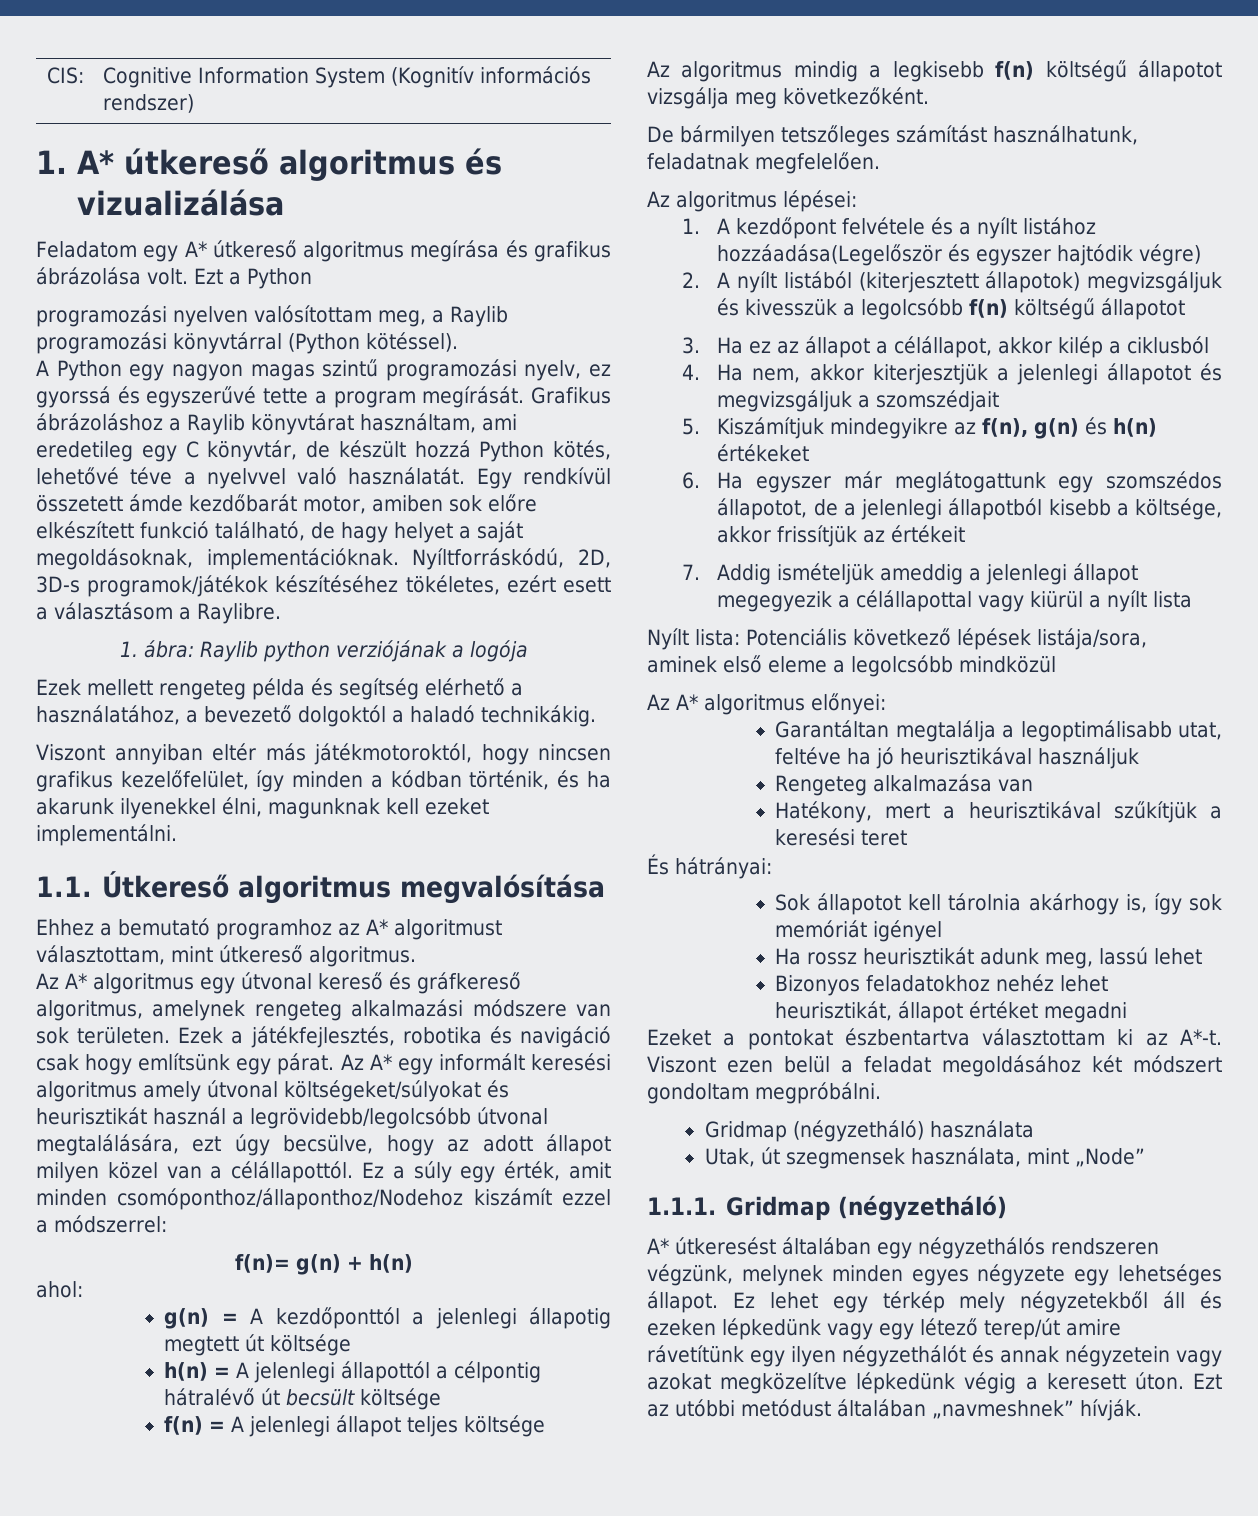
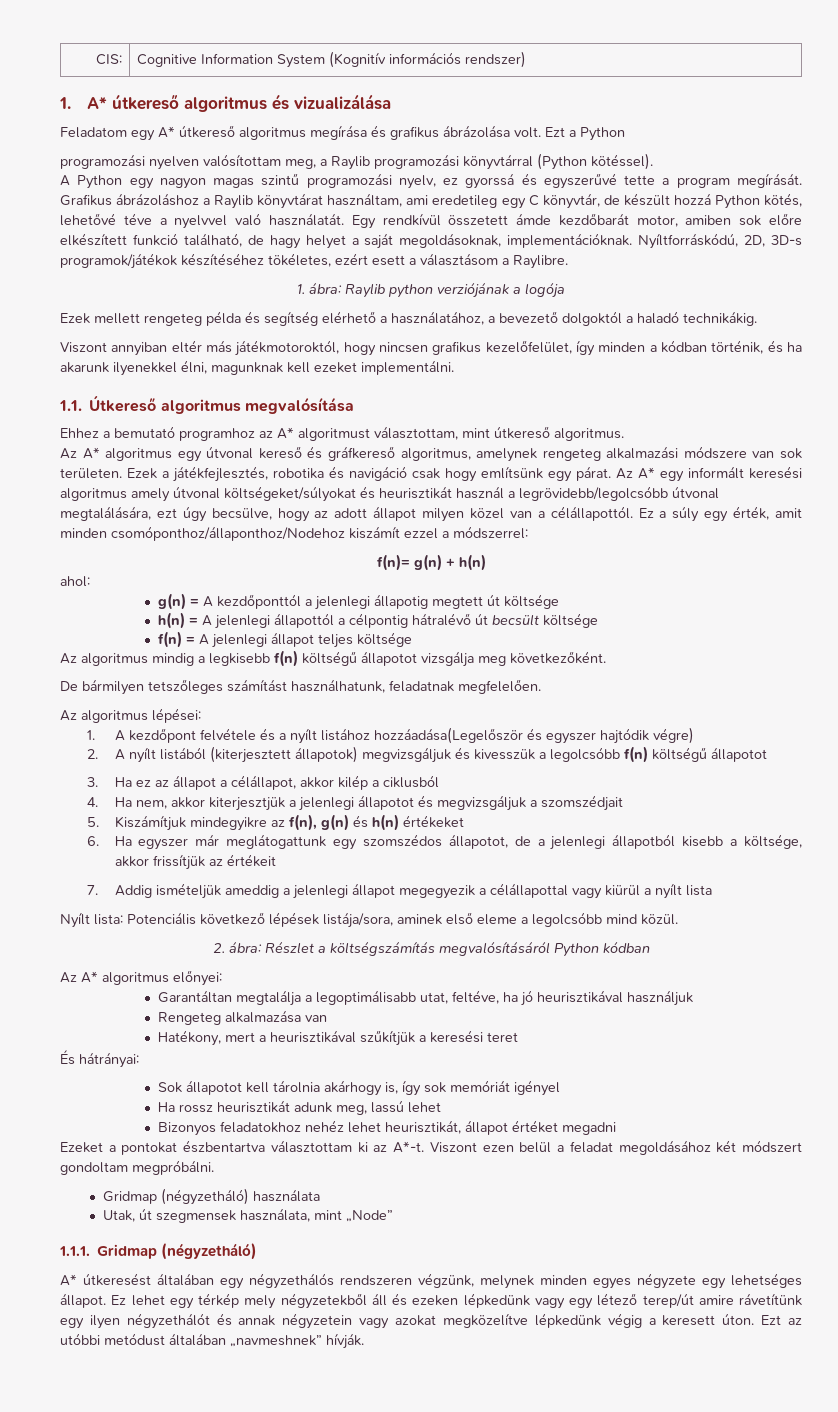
[959,656,1056,673] mindközül -> [606,914,678,925] [212,941,650,957] mind közül. // 2. ábra: Részlet a költségszámítás megvalósításáról Python kódban
[775,747,842,765] feltéve -> [451,990,499,1004] feltéve,

